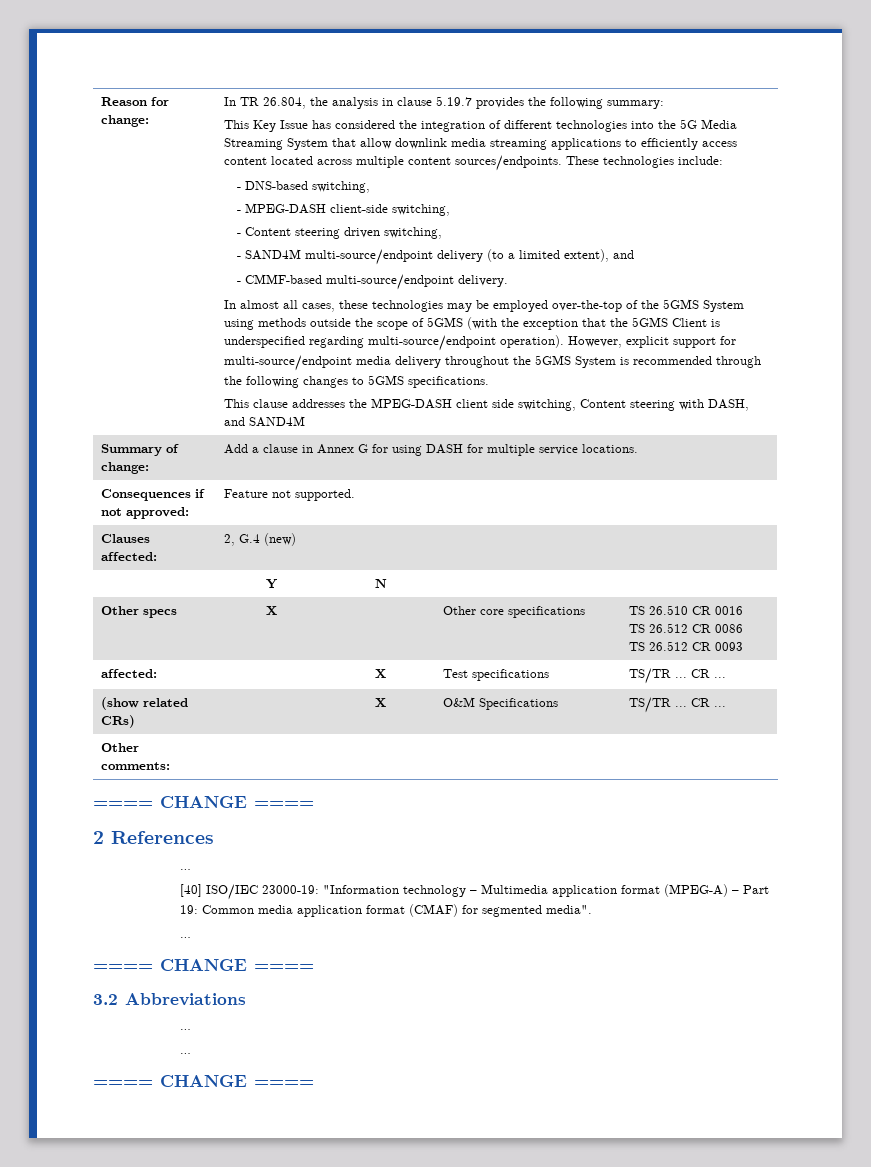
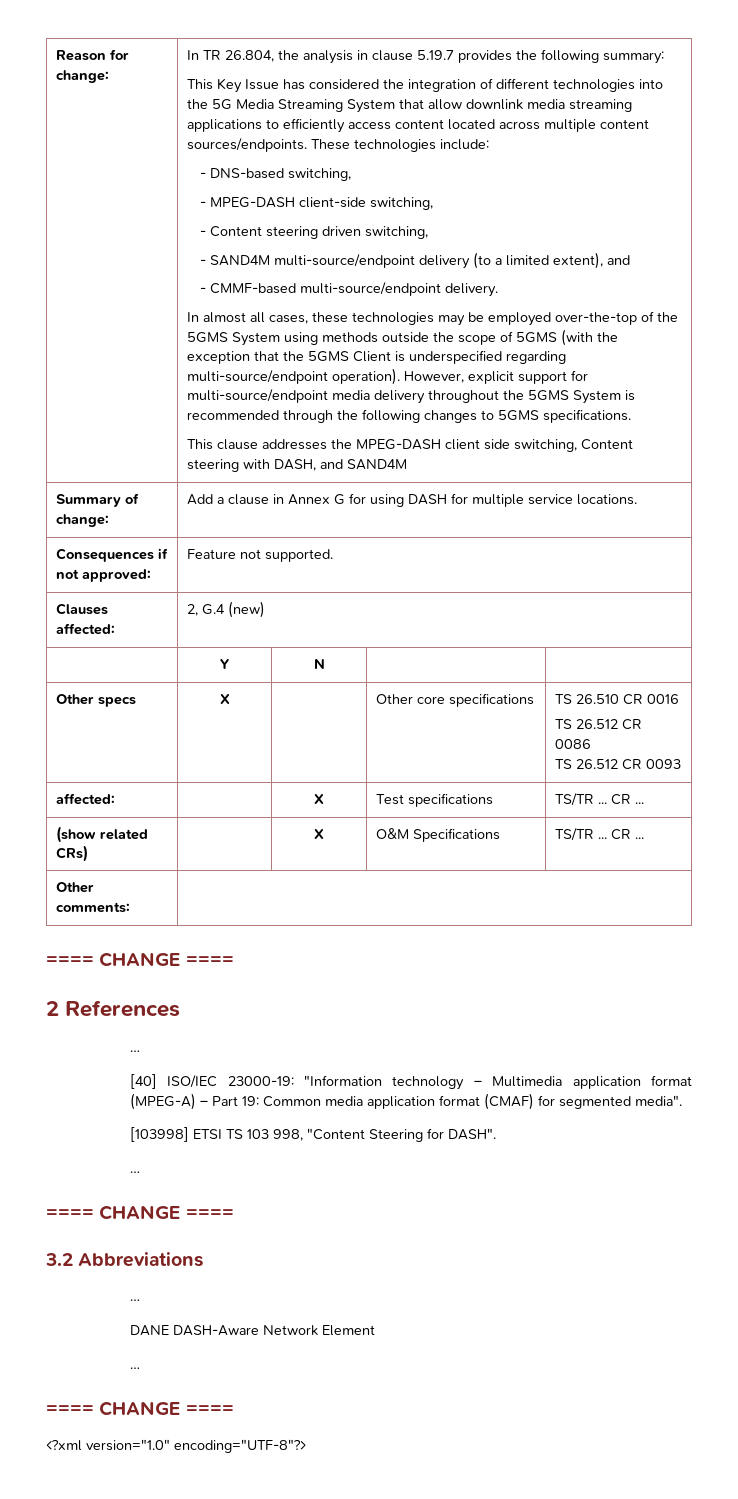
(593, 909) none -> [129,1127,496,1142] // [103998] ETSI TS 103 998, "Content Steering for DASH".
[180,1053,192,1054] [93,1075,314,1087] // … // ==== CHANGE ==== -> [129,1325,375,1336] [129,1367,140,1369] [46,1401,234,1416] [46,1439,306,1453] // DANE DASH-Aware Network Element // … // ==== CHANGE ==== // <?xml version="1.0" encoding="UTF-8"?>

